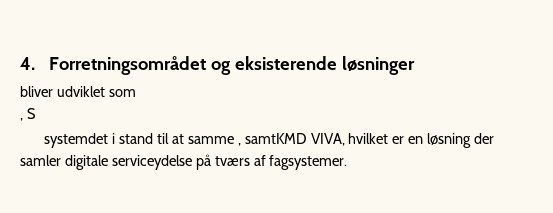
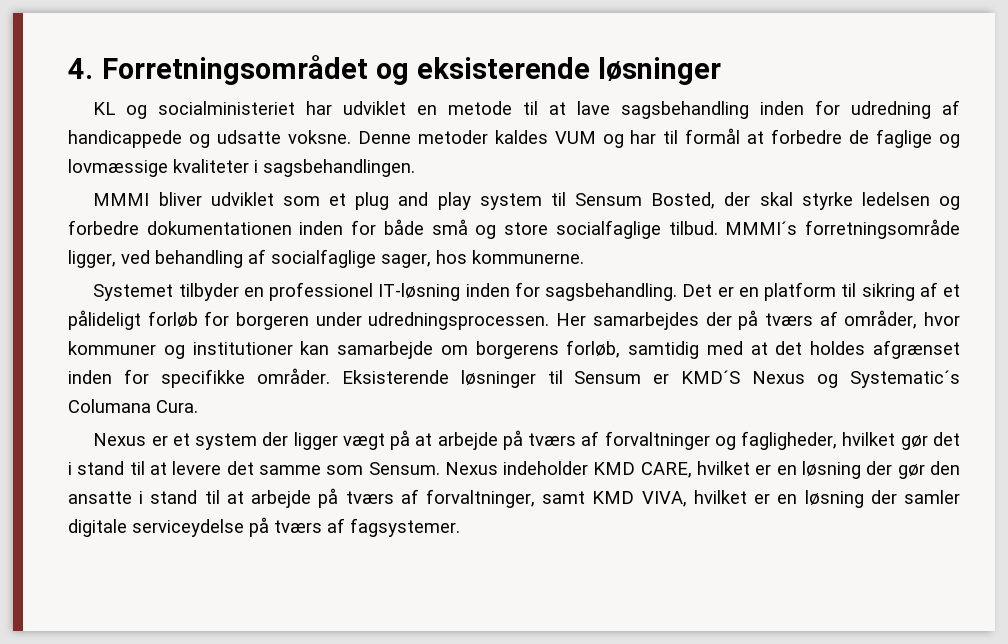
[20,86,136,97] [20,108,36,121] [44,133,307,148] bliver udviklet som // , S // systemdet i stand til at samme , samtKMD -> [93,100,961,119] [68,128,960,148] [68,159,415,177] [93,192,960,210] [68,219,961,239] [68,249,584,268] [93,282,960,301] [68,310,961,330] [68,340,960,359] [68,368,960,388] [68,399,198,413] [93,430,960,450] [68,461,960,479] [68,488,635,508] KL og socialministeriet har udviklet en metode til at lave sagsbehandling inden for udredning af handicappede og udsatte voksne. Denne metoder kaldes VUM og har til formål at forbedre de faglige og lovmæssige kvaliteter i sagsbehandlingen. // MMMI bliver udviklet som et plug and play system til Sensum Bosted, der skal styrke ledelsen og forbedre dokumentationen inden for både små og store socialfaglige tilbud. MMMI´s forretningsområde ligger, ved behandling af socialfaglige sager, hos kommunerne. // Systemet tilbyder en professionel IT-løsning inden for sagsbehandling. Det er en platform til sikring af et pålideligt forløb for borgeren under udredningsprocessen. Her samarbejdes der på tværs af områder, hvor kommuner og institutioner kan samarbejde om borgerens forløb, samtidig med at det holdes afgrænset inden for specifikke områder. Eksisterende løsninger til Sensum er KMD´S Nexus og Systematic´s Columana Cura. // Nexus er et system der ligger vægt på at arbejde på tværs af forvaltninger og fagligheder, hvilket gør det i stand til at levere det samme som Sensum. Nexus indeholder KMD CARE, hvilket er en løsning der gør den ansatte i stand til at arbejde på tværs af forvaltninger, samt KMD

